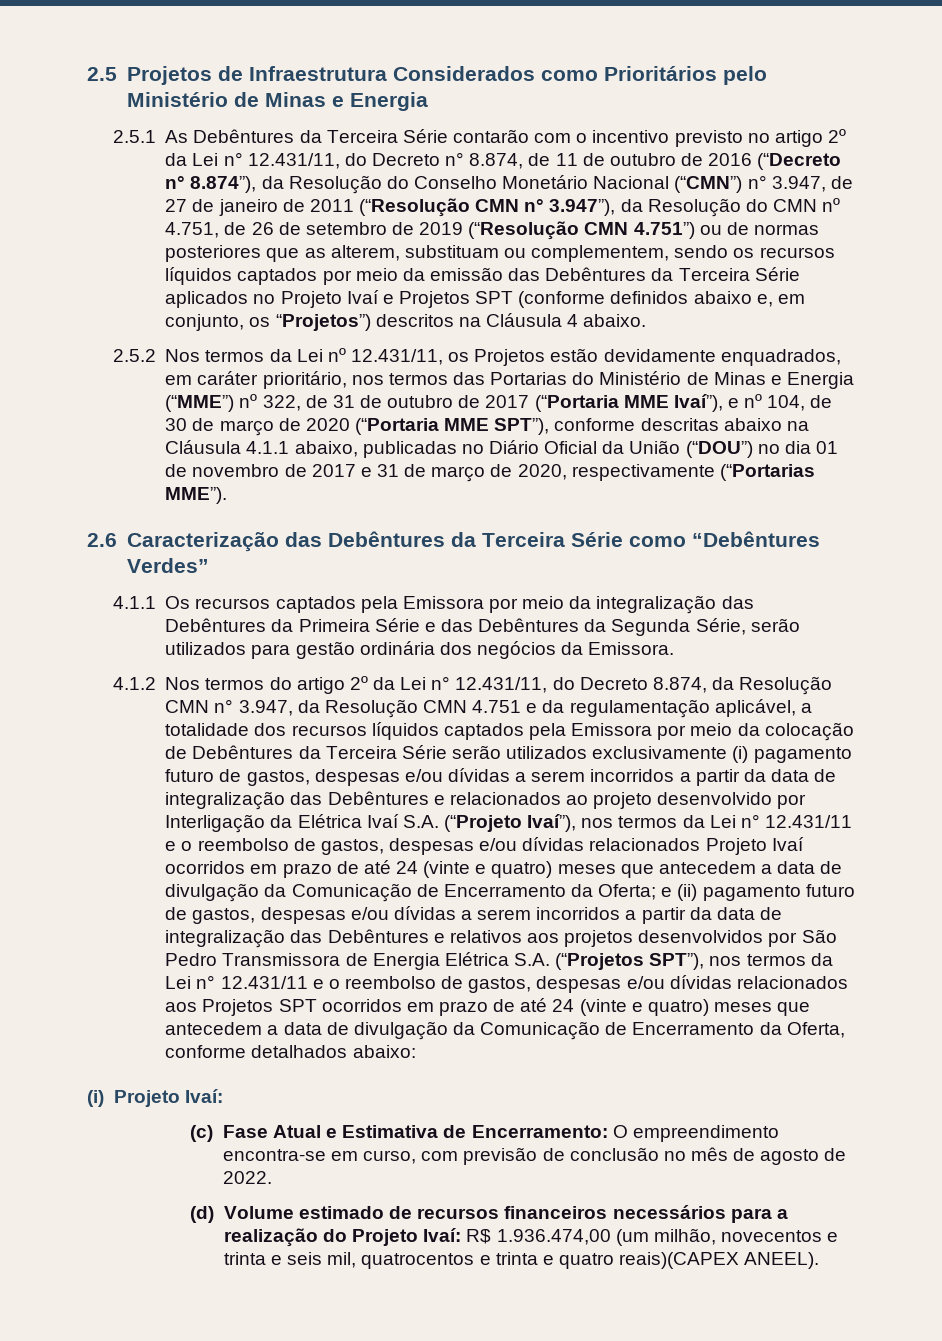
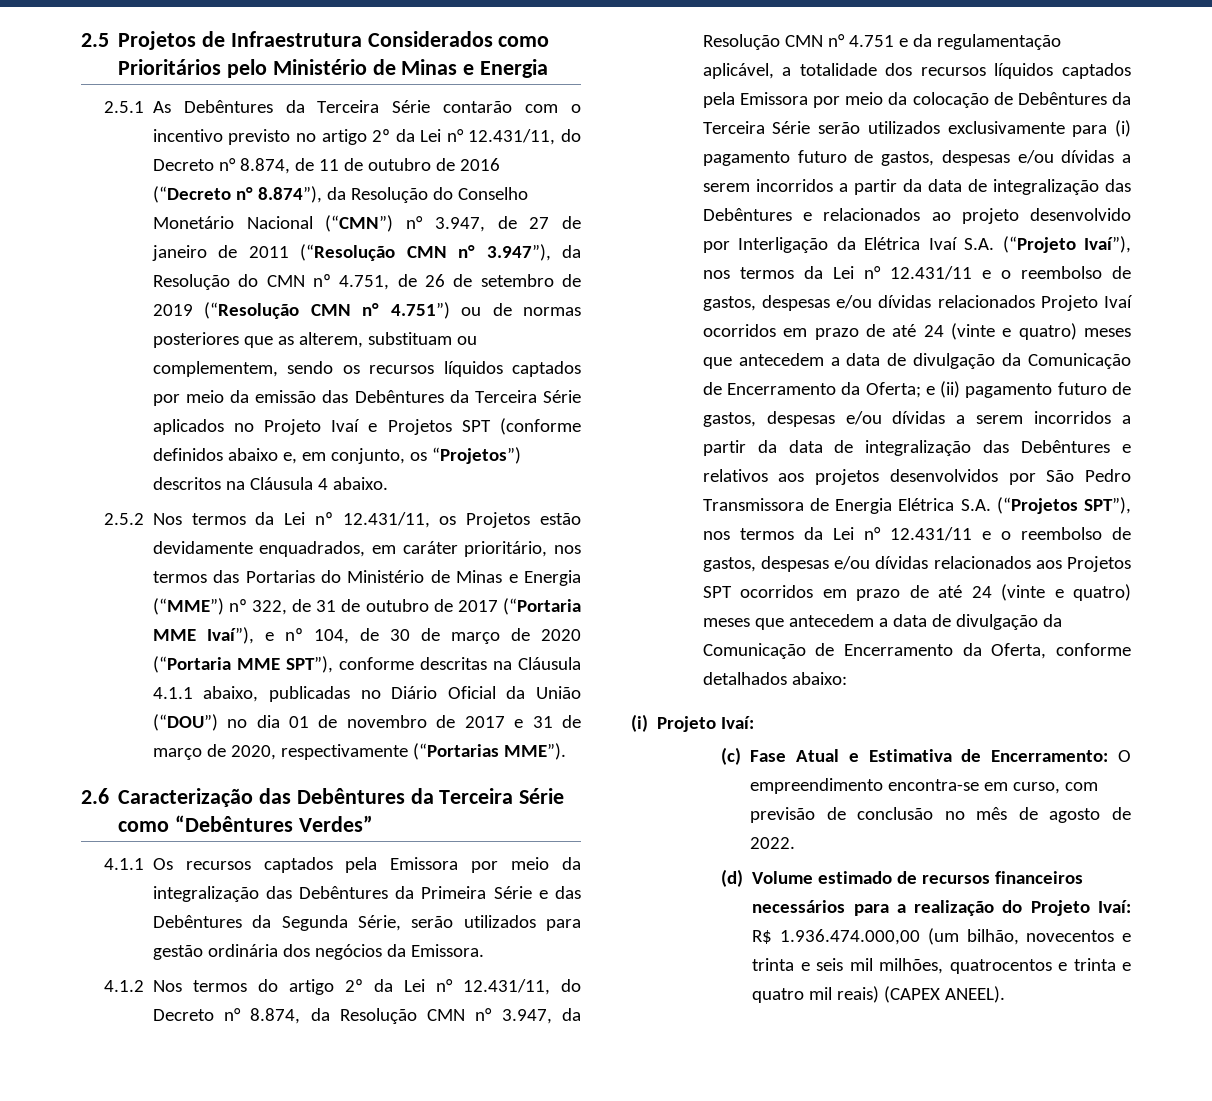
(629, 228) none -> [362,303,380,316] n°
[723,418,782,431] abaixo -> (487, 663) none
(648, 683) none -> [224,1008,242,1021] n°
(467, 706) none -> [827,34,845,47] n°
(728, 752) none -> [1072,125,1108,137] para
[496,1228,716,1246] 1.936.474,00 (um milhão, -> [780,928,1019,945] 1.936.474.000,00 (um bilhão,
[327,1252,357,1268] mil, -> [849,958,944,974] mil milhões,
[619,1252,740,1269] reais)(CAPEX -> [809,986,941,1003] mil reais) (CAPEX

